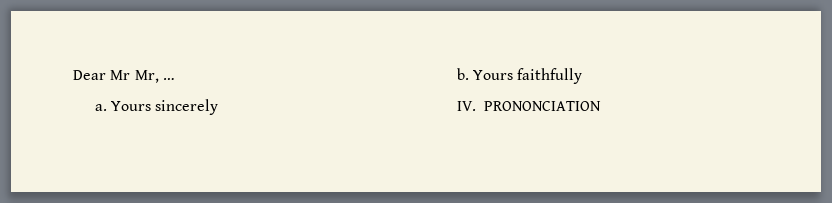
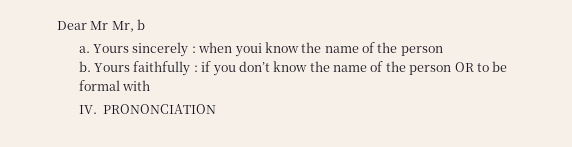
[162,78,175,80] … -> [137,19,146,30] b
[456,68,583,84] // b. Yours faithfully -> [191,42,443,57] [78,61,508,76] [78,80,151,91] : when youi know the name of the person // b. Yours faithfully : if you don’t know the name of the person OR to be formal with

